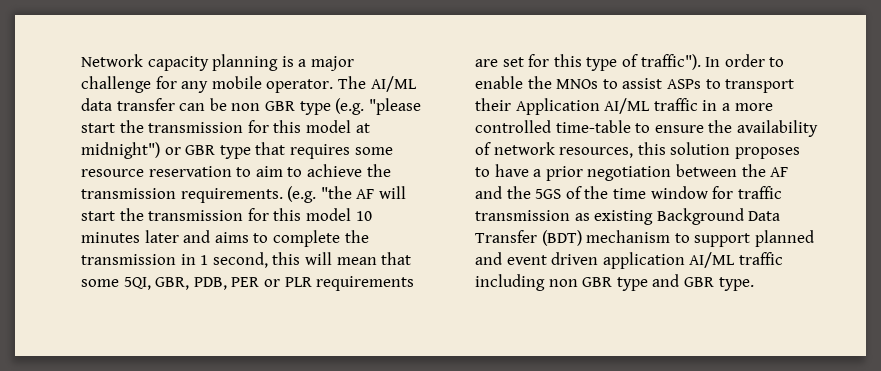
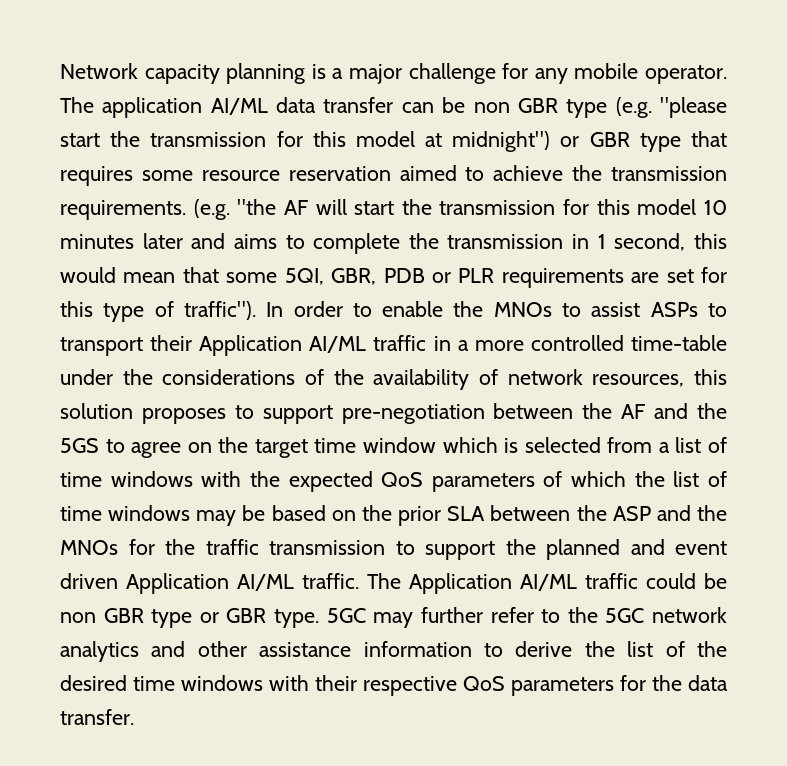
(366, 82) none -> [102,97,203,118] application
[236,166,283,177] to aim -> [399,165,457,181] aimed
[304,252,332,265] will -> [60,267,116,283] would
[193,277,260,290] PDB, PER -> [383,268,425,283] PDB
[635,123,704,133] to ensure -> [60,369,324,385] under the considerations of
[494,164,672,181] have a prior negotiation -> [262,404,485,424] support pre-negotiation
[565,186,782,199] [475,208,781,225] [475,230,751,247] of the time window for traffic transmission as existing Background Data Transfer (BDT) mechanism to support -> [105,437,727,458] [60,471,727,492] [60,505,727,526] [60,539,536,560] to agree on the target time window which is selected from a list of time windows with the expected QoS parameters of which the list of time windows may be based on the prior SLA between the ASP and the MNOs for the traffic transmission to support the
[602,252,783,269] [475,274,680,291] application AI/ML traffic including non GBR type and -> [126,573,727,594] [60,608,219,628] Application AI/ML traffic. The Application AI/ML traffic could be non GBR type or
(754, 284) none -> [326,607,728,628] [60,641,727,662] [60,675,728,696] [60,709,134,725] 5GC may further refer to the 5GC network analytics and other assistance information to derive the list of the desired time windows with their respective QoS parameters for the data transfer.

